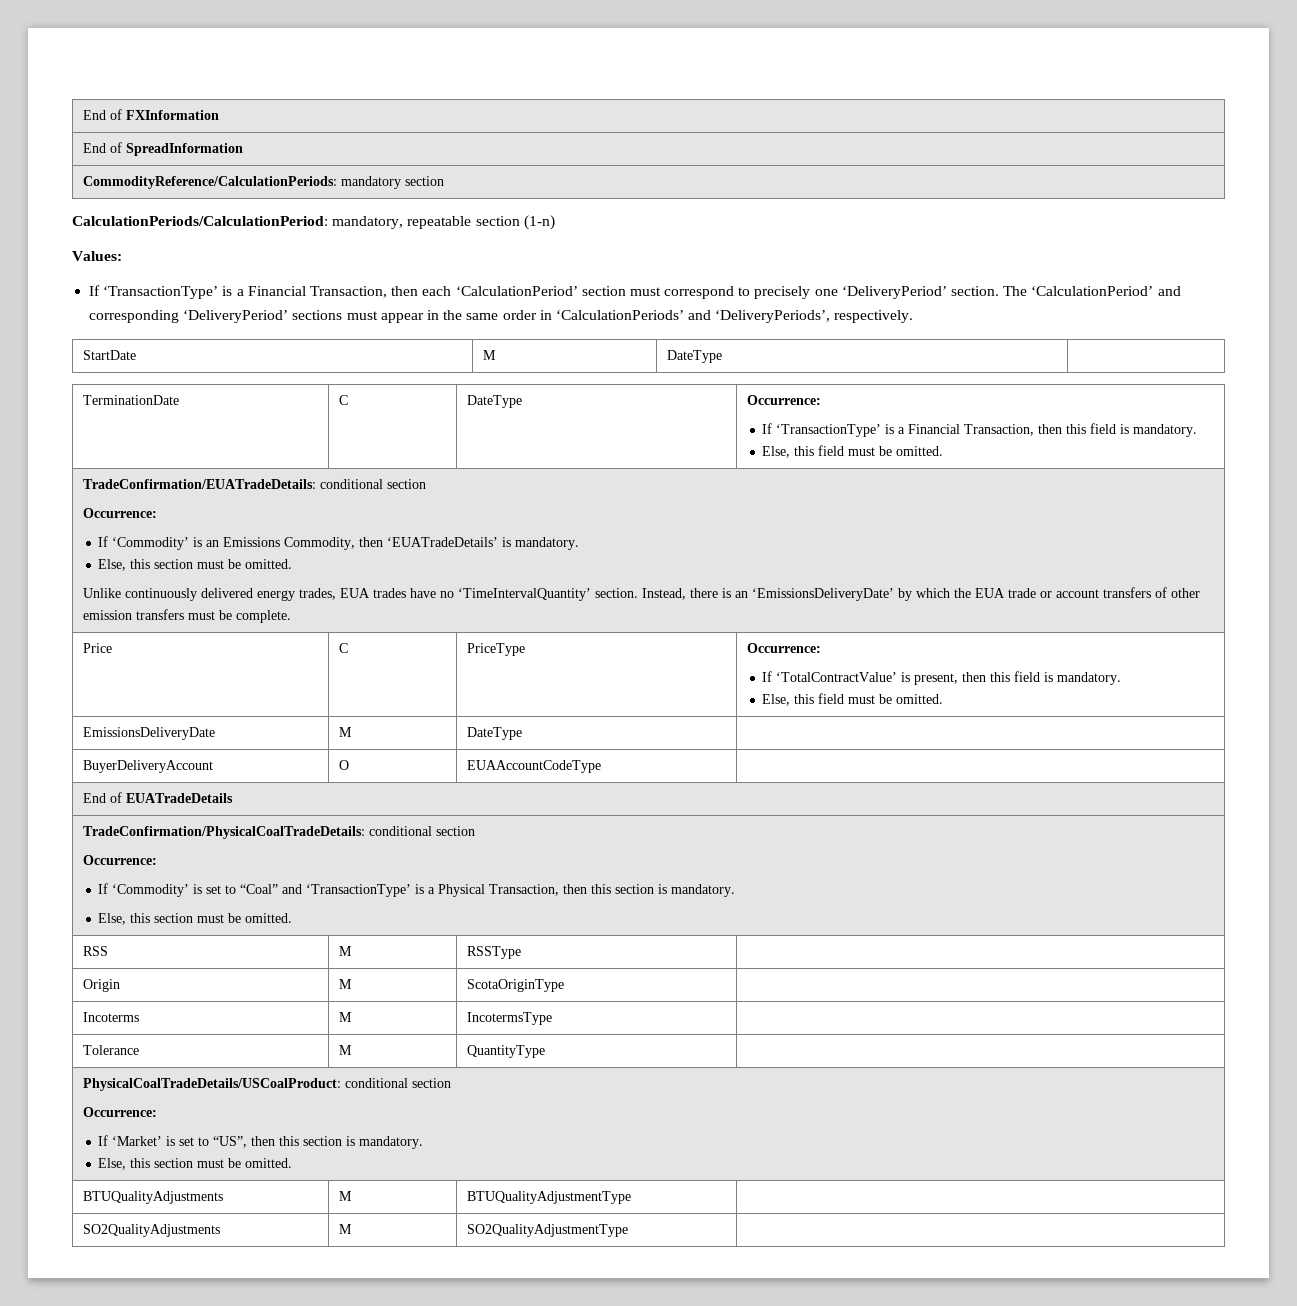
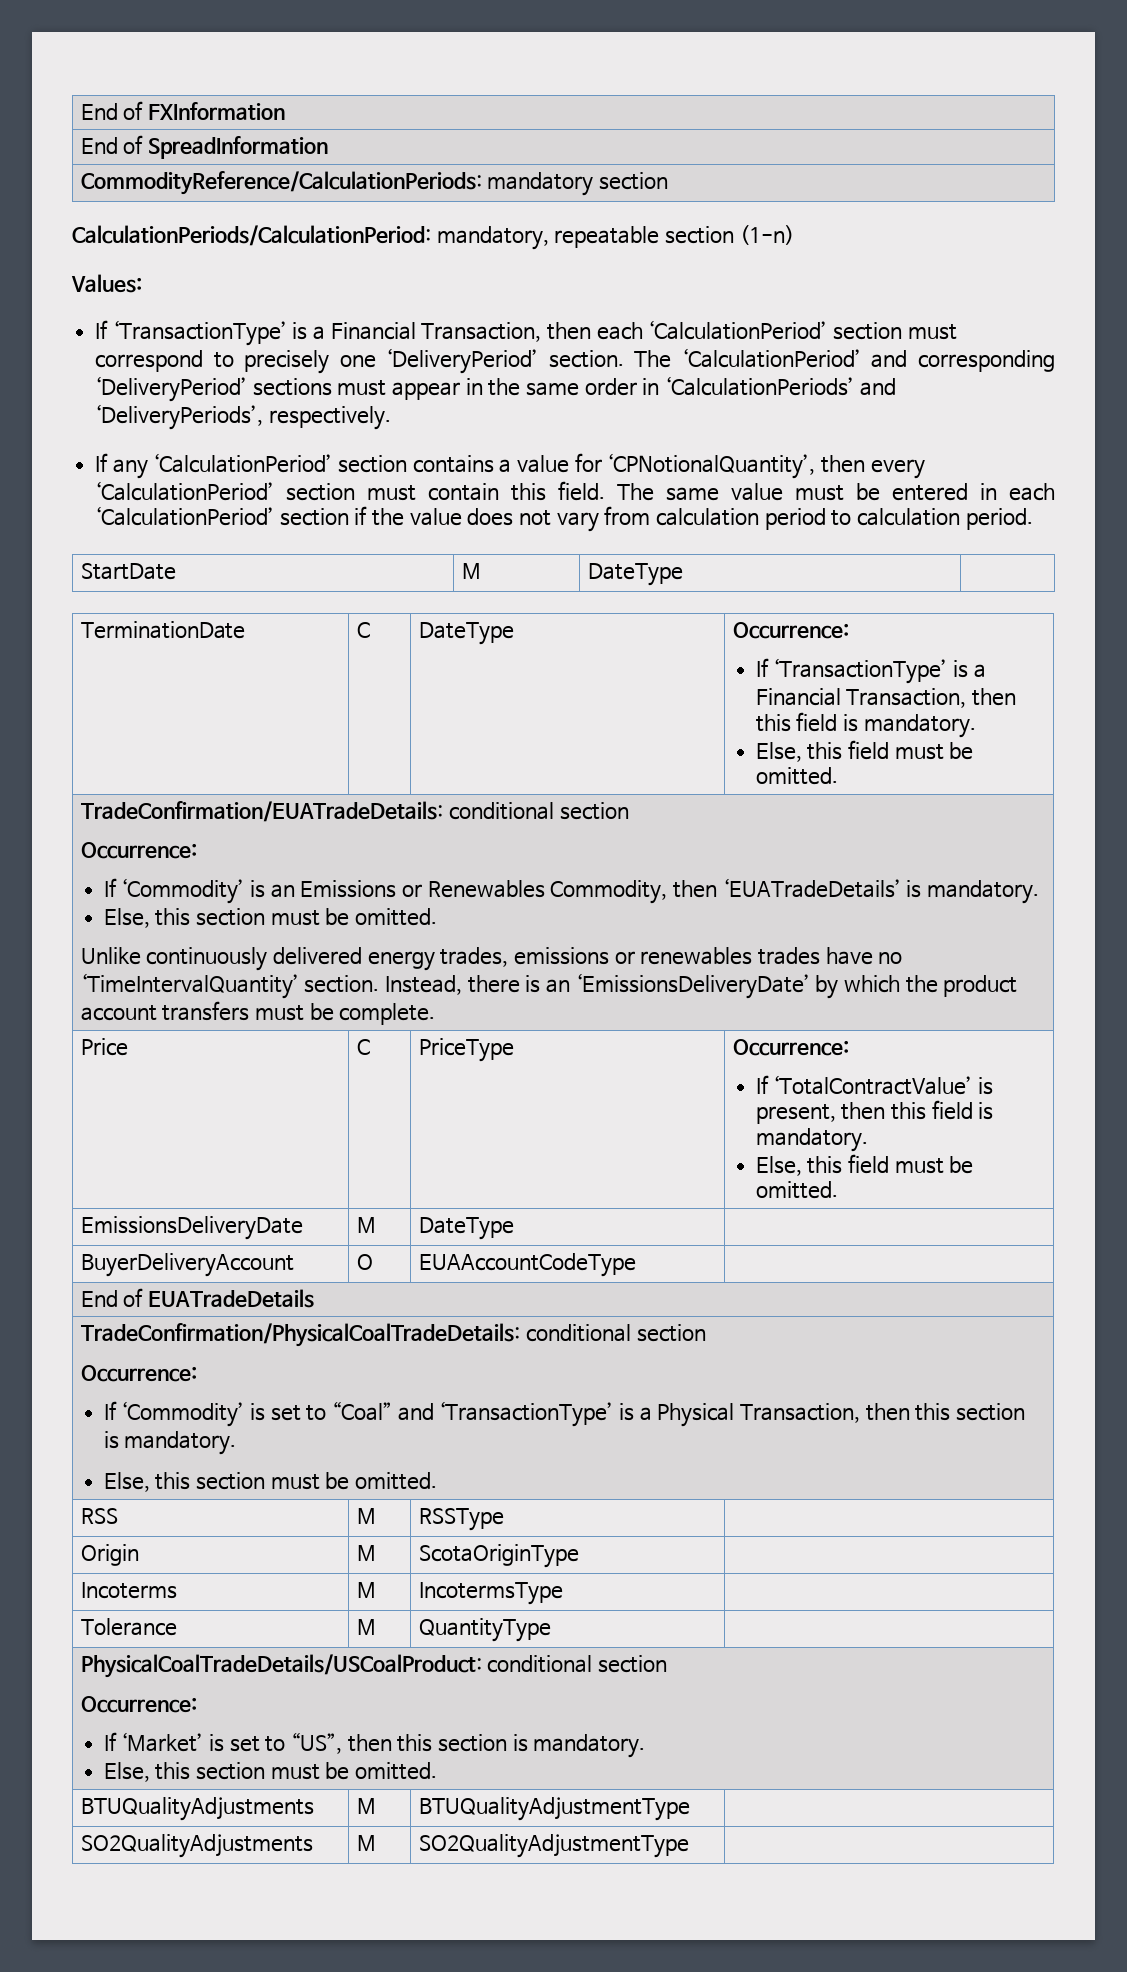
(914, 316) none -> [95,453,925,479] [95,481,1055,501] [95,506,1033,532] // If any ‘CalculationPeriod’ section contains a value for ‘CPNotionalQuantity’, then every ‘CalculationPeriod’ section must contain this field. The same value must be entered in each ‘CalculationPeriod’ section if the value does not vary from calculation period to calculation period.
(281, 542) none -> [401,880,545,898] or Renewables
[339,588,370,598] EUA -> [513,947,753,965] emissions or renewables
[974,587,1200,598] [82,610,132,620] EUA trade or account transfers of other emission -> [943,975,1018,997] [80,1005,157,1021] product account

